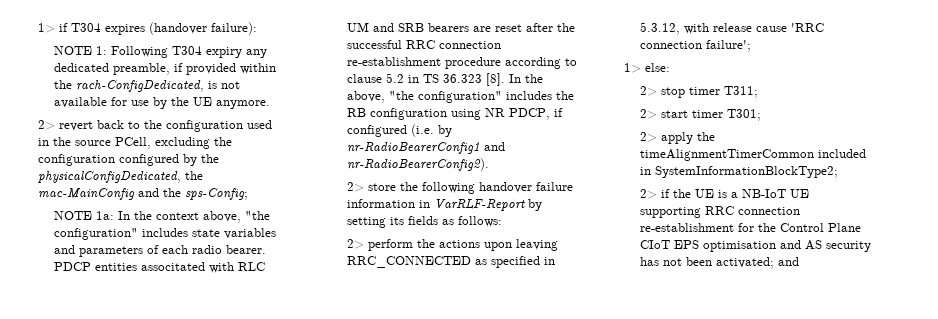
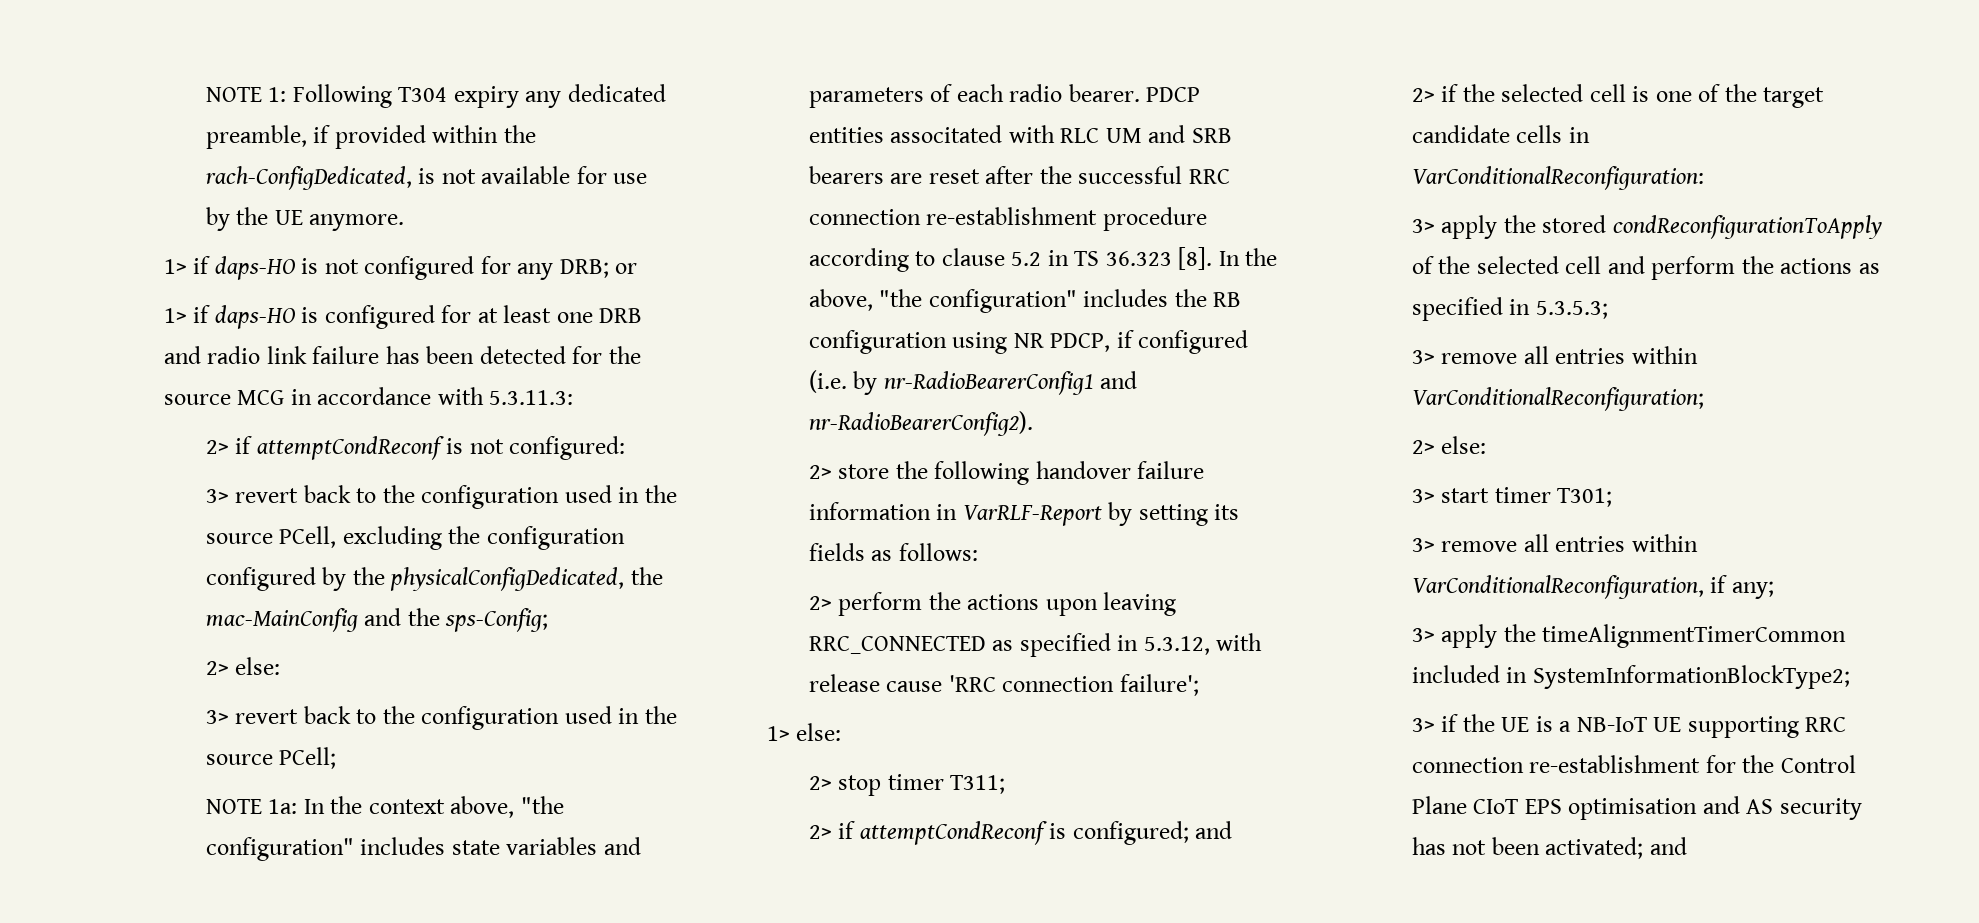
[37,22,257,35] 1> if T304 expires (handover failure): // -> (205, 94) none
[37,120,55,130] 2> -> [163,256,638,280] [163,305,643,329] [163,346,641,364] [163,387,574,405] [205,436,626,460] [205,489,229,503] 1> if daps-HO is not configured for any DRB; or // 1> if daps-HO is configured for at least one DRB and radio link failure has been detected for the source MCG in accordance with 5.3.11.3: // 2> if attemptCondReconf is not configured: // 3>
(248, 194) none -> [205,657,281,675] [205,706,677,730] [205,747,337,769] // 2> else: // 3> revert back to the configuration used in the source PCell;
[660,109,761,121] [639,132,657,142] start timer T301; // 2> -> [838,821,1233,845] [1411,84,1825,108] [1411,125,1590,143] [1411,166,1704,190] [1411,215,1882,239] [1411,256,1880,280] [1411,297,1608,321] [1411,346,1698,364] [1411,387,1704,411] [1411,436,1487,454] [1411,487,1613,507] [1411,534,1698,552] [1411,575,1774,599] [1411,628,1435,642] if attemptCondReconf is configured; and // 2> if the selected cell is one of the target candidate cells in VarConditionalReconfiguration: // 3> apply the stored condReconfigurationToApply of the selected cell and perform the actions as specified in 5.3.5.3; // 3> remove all entries within VarConditionalReconfiguration; // 2> else: // 3> start timer T301; // 3> remove all entries within VarConditionalReconfiguration, if any; // 3>
[639,189,657,199] 2> -> [1411,718,1435,732] 3>

